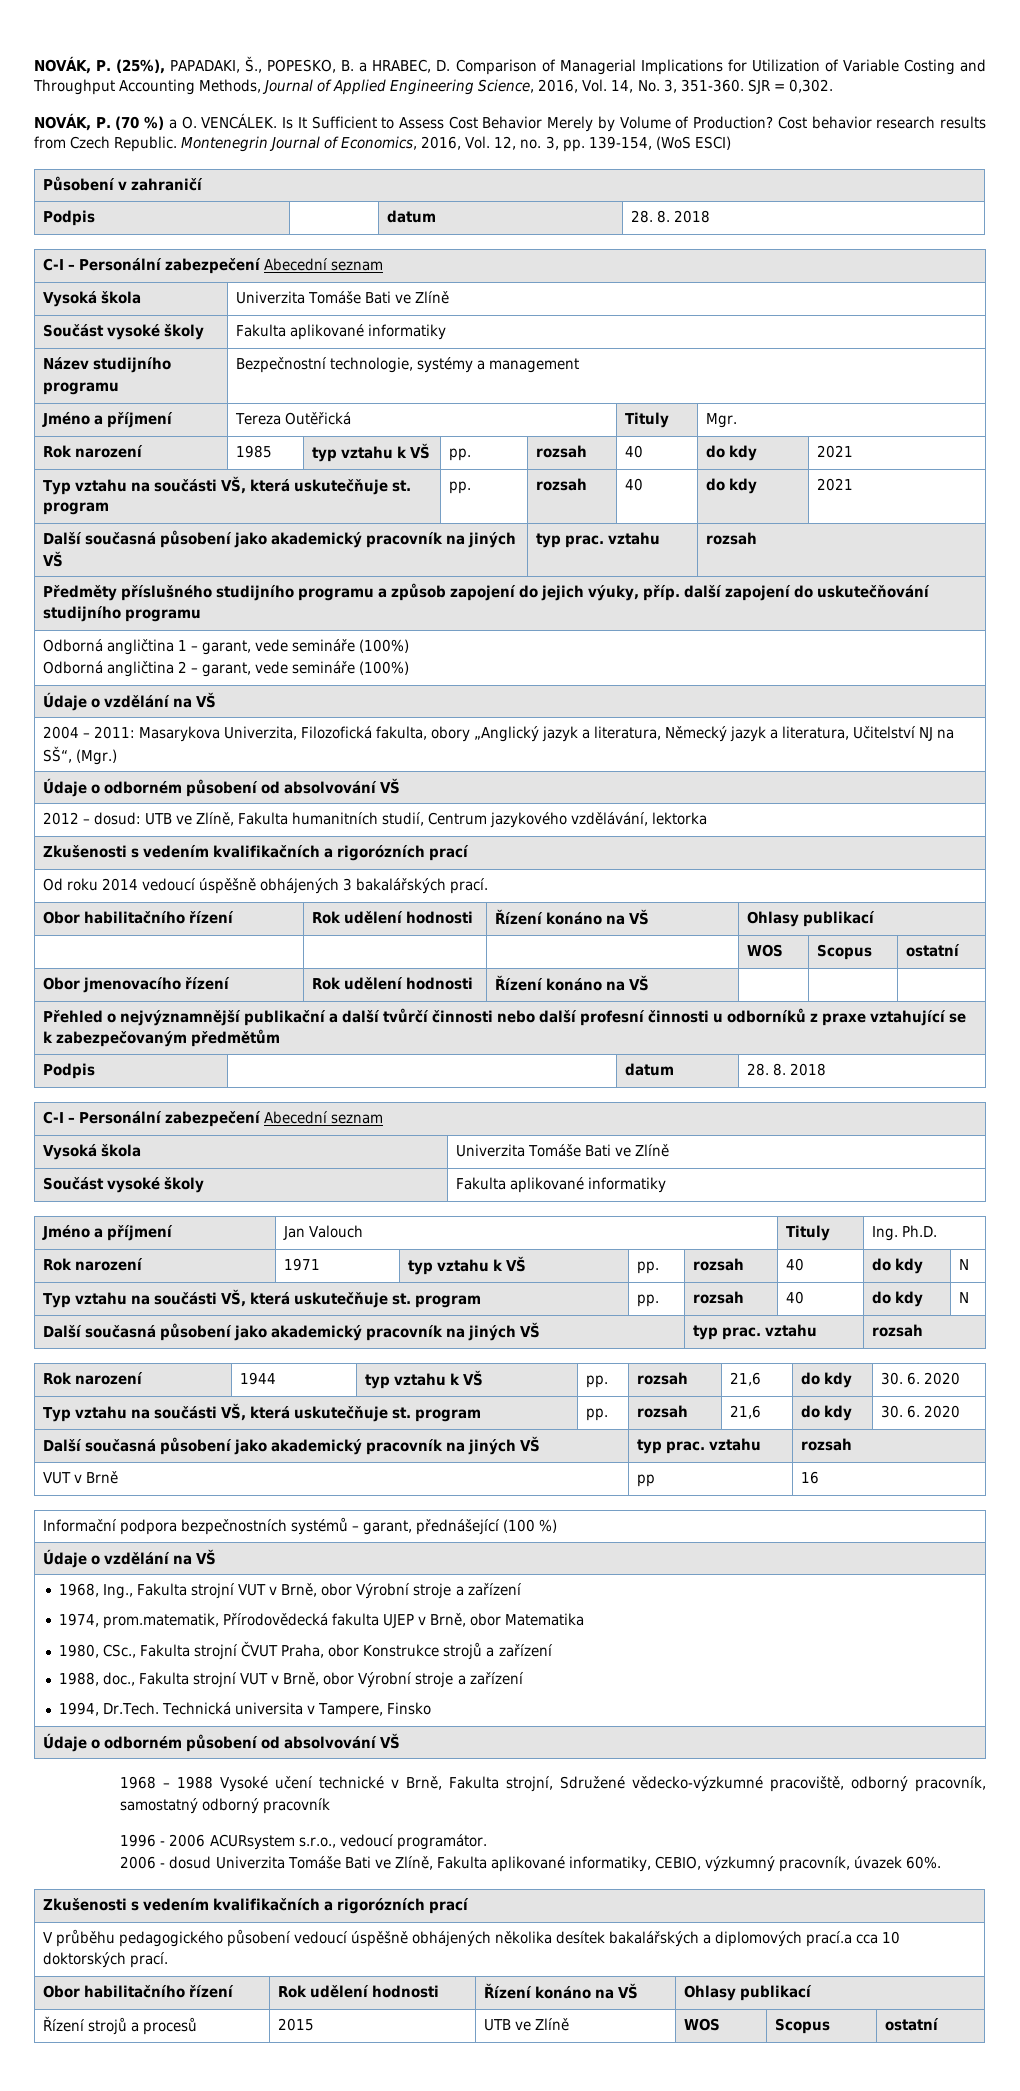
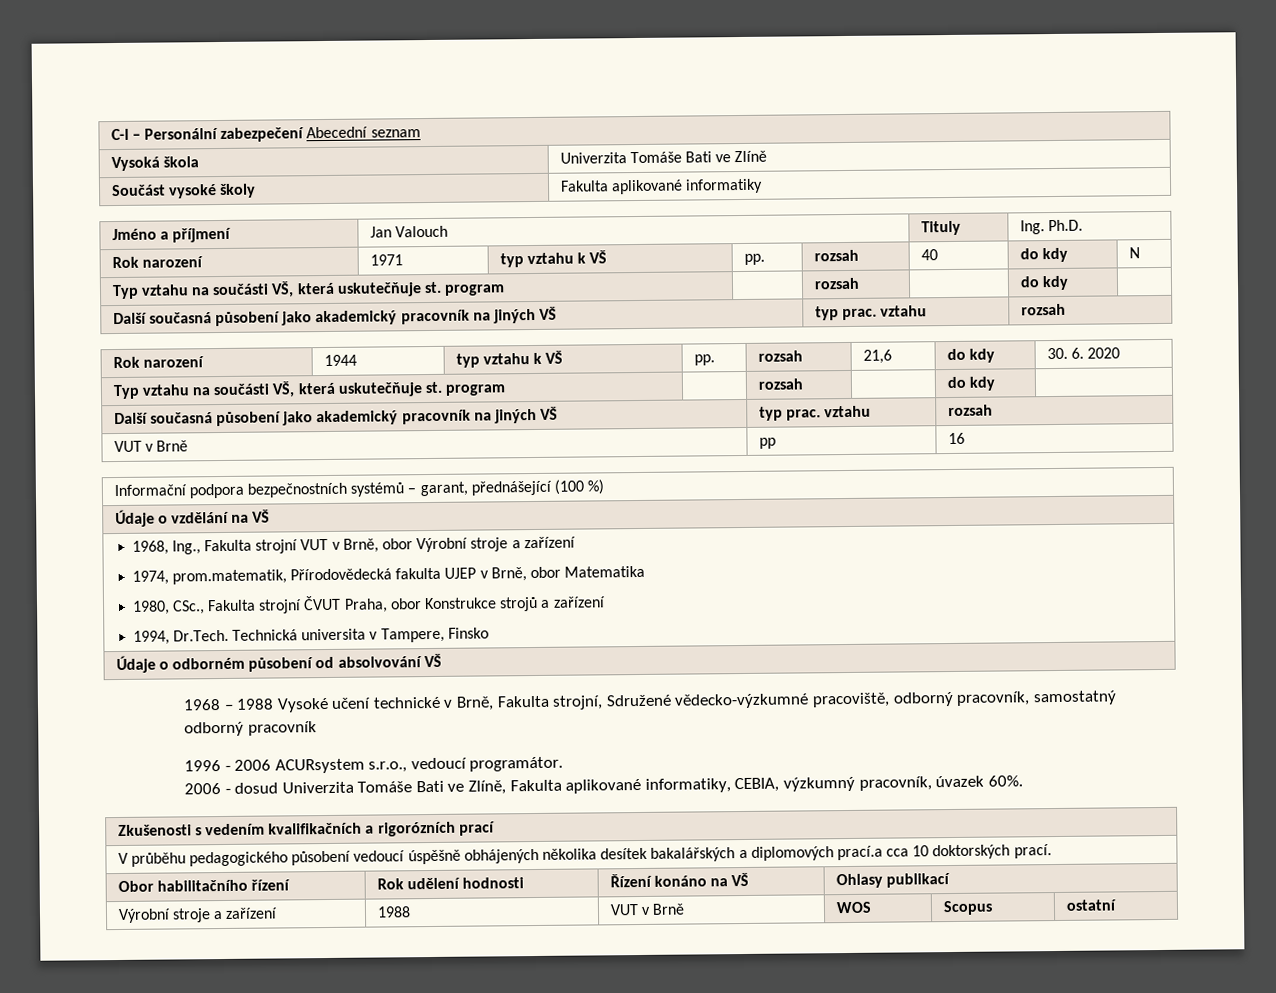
[34,56,986,75] [33,79,833,95] [34,113,986,132] [34,136,731,152] [42,176,203,191] [42,210,95,226] [386,210,436,223] [630,210,710,223] [42,258,383,274] [42,291,141,307] [235,291,449,304] [42,324,204,340] [235,324,446,340] [42,357,171,373] [42,382,119,395] [235,357,579,373] [41,412,173,428] [234,412,351,425] [624,412,669,428] [705,413,737,428] [42,445,143,458] [235,445,272,458] [311,443,430,462] [448,448,471,461] [535,445,587,458] [624,445,643,458] [705,445,757,461] [816,445,853,458] [42,476,411,495] [42,502,109,515] [448,481,471,494] [535,478,587,491] [624,478,643,491] [705,478,757,494] [816,478,853,491] [42,530,516,548] [42,551,63,567] [535,532,660,548] [705,532,757,545] [42,583,931,601] [42,606,201,622] [42,639,409,655] [42,661,409,677] [42,692,216,711] [42,726,955,742] [42,746,117,765] [42,778,400,797] [42,812,708,828] [42,845,469,861] [42,878,488,894] [42,911,234,924] [311,911,473,924] [494,909,649,925] [746,911,875,927] [746,944,783,957] [816,944,872,960] [905,944,960,957] [42,977,230,993] [311,977,473,990] [494,975,649,991] [42,1008,967,1026] [42,1029,280,1047] [42,1063,95,1079] [624,1063,674,1076] [746,1063,826,1076] NOVÁK, P. (25%), PAPADAKI, Š., POPESKO, B. a HRABEC, D. Comparison of Managerial Implications for Utilization of Variable Costing and Throughput Accounting Methods, Journal of Applied Engineering Science, 2016, Vol. 14, No. 3, 351-360. SJR = 0,302. // NOVÁK, P. (70 %) a O. VENCÁLEK. Is It Sufficient to Assess Cost Behavior Merely by Volume of Production? Cost behavior research results from Czech Republic. Montenegrin Journal of Economics, 2016, Vol. 12, no. 3, pp. 139-154, (WoS ESCI) // Působení v zahraničí // Podpis | | datum | 28. 8. 2018 // C-I – Personální zabezpečení Abecední seznam // Vysoká škola | Univerzita Tomáše Bati ve Zlíně // Součást vysoké školy | Fakulta aplikované informatiky // Název studijního programu | Bezpečnostní technologie, systémy a management // Jméno a příjmení | Tereza Outěřická | Tituly | Mgr. // Rok narození | 1985 | typ vztahu k VŠ | pp. | rozsah | 40 | do kdy | 2021 // Typ vztahu na součásti VŠ, která uskutečňuje st. program | pp. | rozsah | 40 | do kdy | 2021 // Další současná působení jako akademický pracovník na jiných VŠ | typ prac. vztahu | rozsah // Předměty příslušného studijního programu a způsob zapojení do jejich výuky, příp. další zapojení do uskutečňování studijního programu // Odborná angličtina 1 – garant, vede semináře (100%) // Odborná angličtina 2 – garant, vede semináře (100%) // Údaje o vzdělání na VŠ // 2004 – 2011: Masarykova Univerzita, Filozofická fakulta, obory „Anglický jazyk a literatura, Německý jazyk a literatura, Učitelství NJ na SŠ“, (Mgr.) // Údaje o odborném působení od absolvování VŠ // 2012 – dosud: UTB ve Zlíně, Fakulta humanitních studií, Centrum jazykového vzdělávání, lektorka // Zkušenosti s vedením kvalifikačních a rigorózních prací // Od roku 2014 vedoucí úspěšně obhájených 3 bakalářských prací. // Obor habilitačního řízení | Rok udělení hodnosti | Řízení konáno na VŠ | Ohlasy publikací // | | | WOS | Scopus | ostatní // Obor jmenovacího řízení | Rok udělení hodnosti | Řízení konáno na VŠ | | | // Přehled o nejvýznamnější publikační a další tvůrčí činnosti nebo další profesní činnosti u odborníků z praxe vztahující se k zabezpečovaným předmětům // Podpis | | datum | 28. 8. 2018 // -> (110, 134) none
[636,1294,659,1307] [692,1291,744,1304] [785,1291,804,1304] [871,1291,923,1307] [958,1292,969,1303] pp. | rozsah | 40 | do kdy | N -> [813,277,860,290] [1019,275,1069,291] | rozsah | | do kdy |
[585,1408,608,1421] [636,1405,688,1418] [729,1405,761,1419] [800,1405,852,1421] [880,1405,960,1418] pp. | rozsah | 21,6 | do kdy | 30. 6. 2020 -> [757,378,803,390] [946,376,995,391] | rozsah | | do kdy |
[59,1672,524,1688] // 1988, doc., Fakulta strojní VUT v Brně, obor Výrobní stroje a zařízení -> (606, 602) none
[654,1856,701,1870] CEBIO, -> [734,777,780,793] CEBIA,
[42,2016,197,2035] [277,2018,314,2031] [483,2018,569,2031] Řízení strojů a procesů | 2015 | UTB ve Zlíně -> [117,907,279,924] [376,906,411,918] [609,903,686,916] Výrobní stroje a zařízení | 1988 | VUT v Brně

